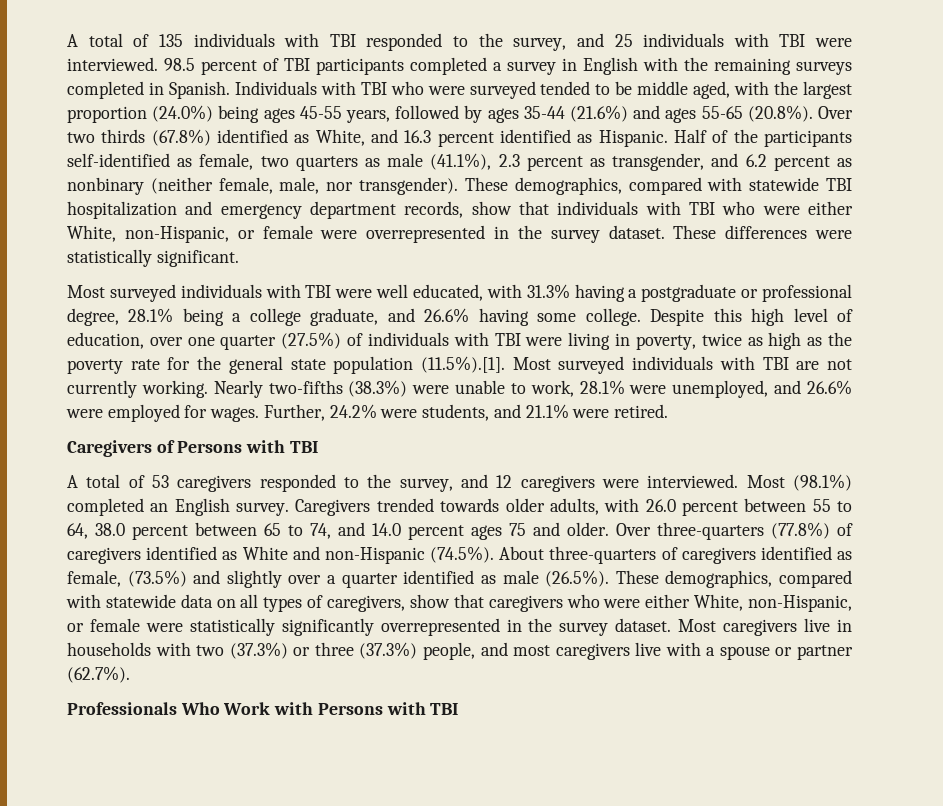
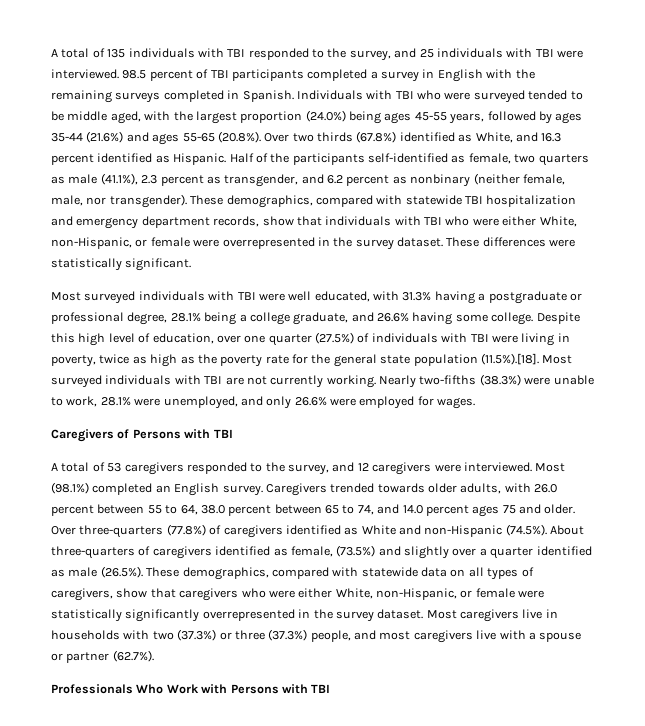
[421,356,506,373] (11.5%).[1]. -> [480,353,539,365] (11.5%).[18].
(802, 387) none -> [266,396,292,409] only
[263,404,668,421] Further, 24.2% were students, and 21.1% were retired. -> (476, 403) none

